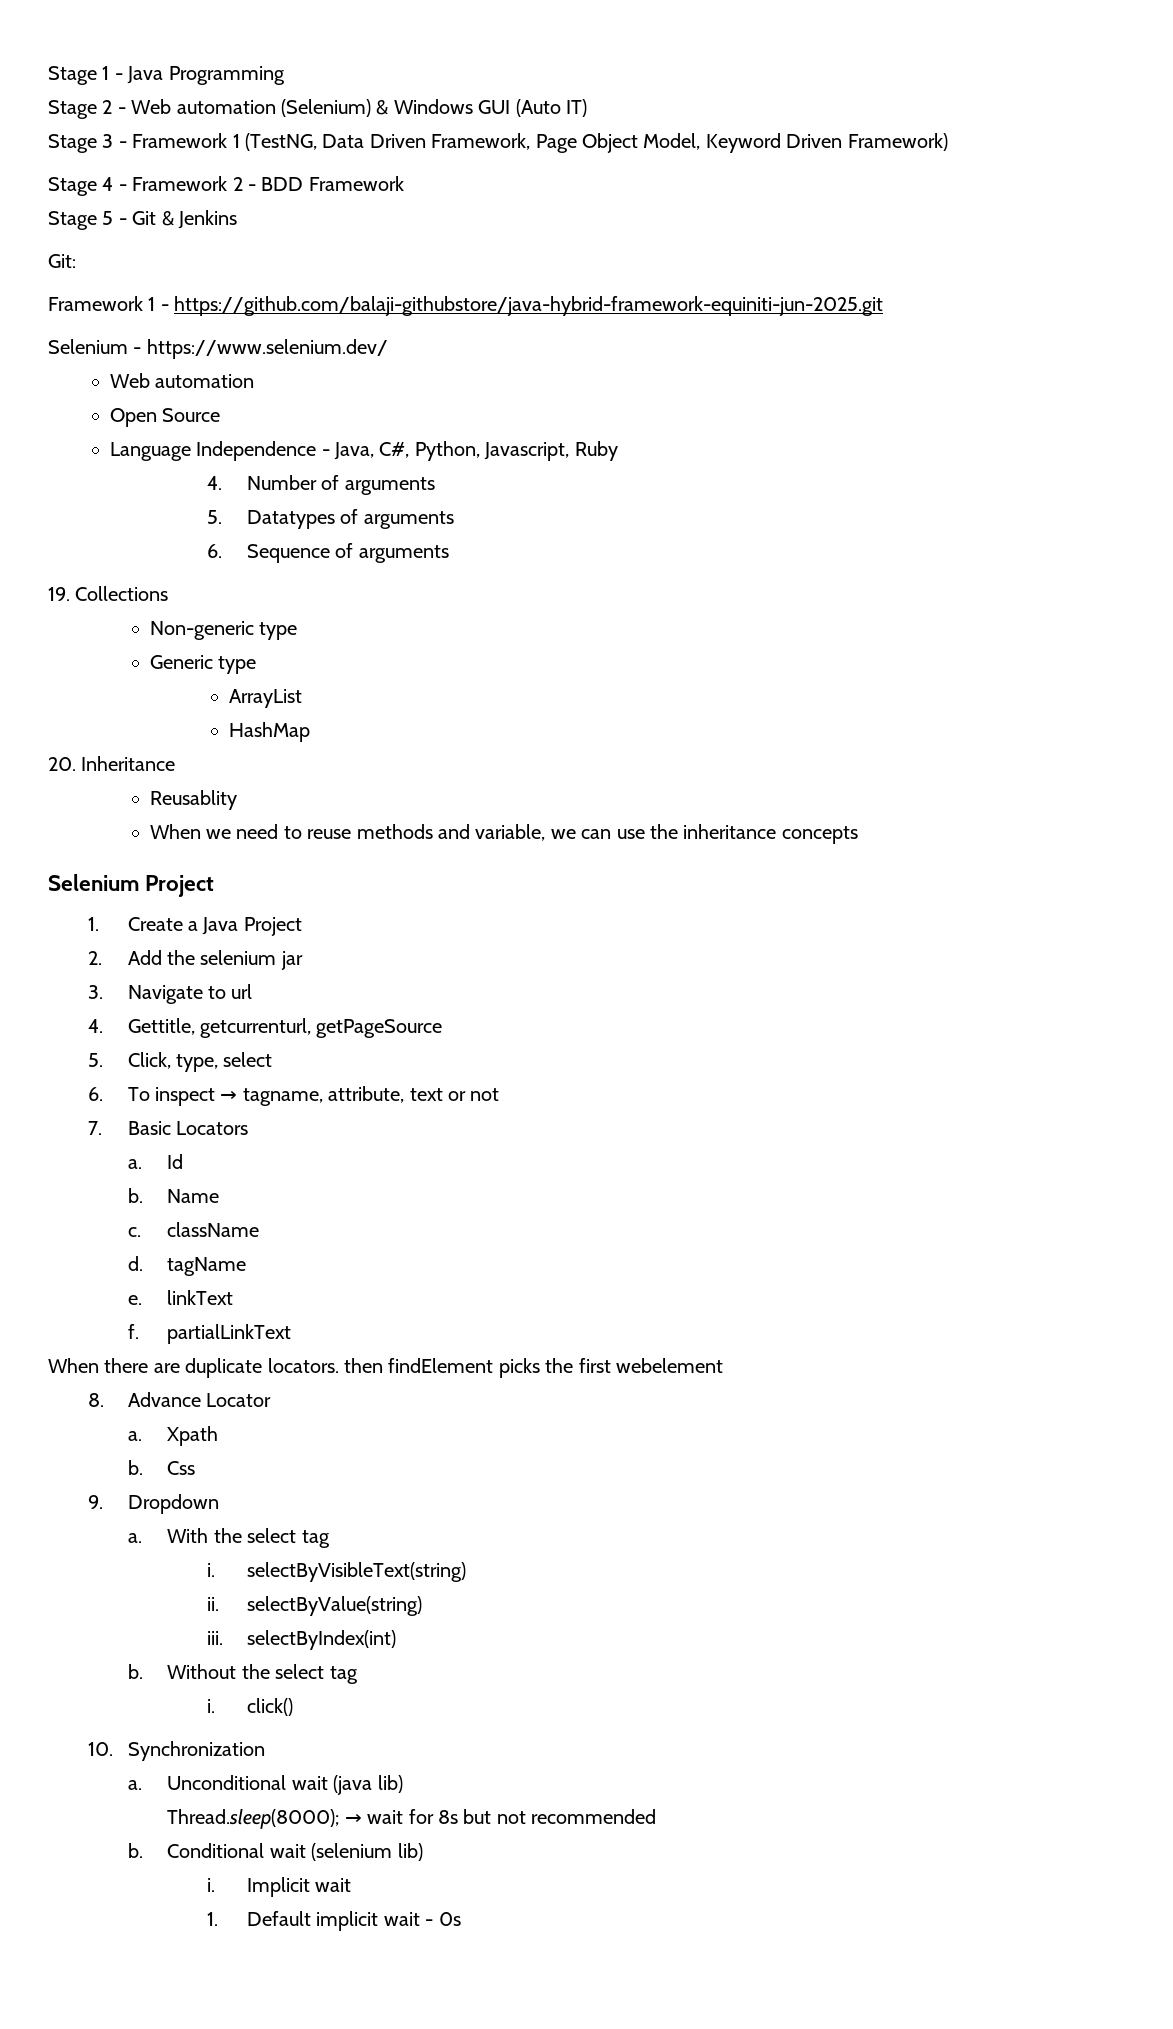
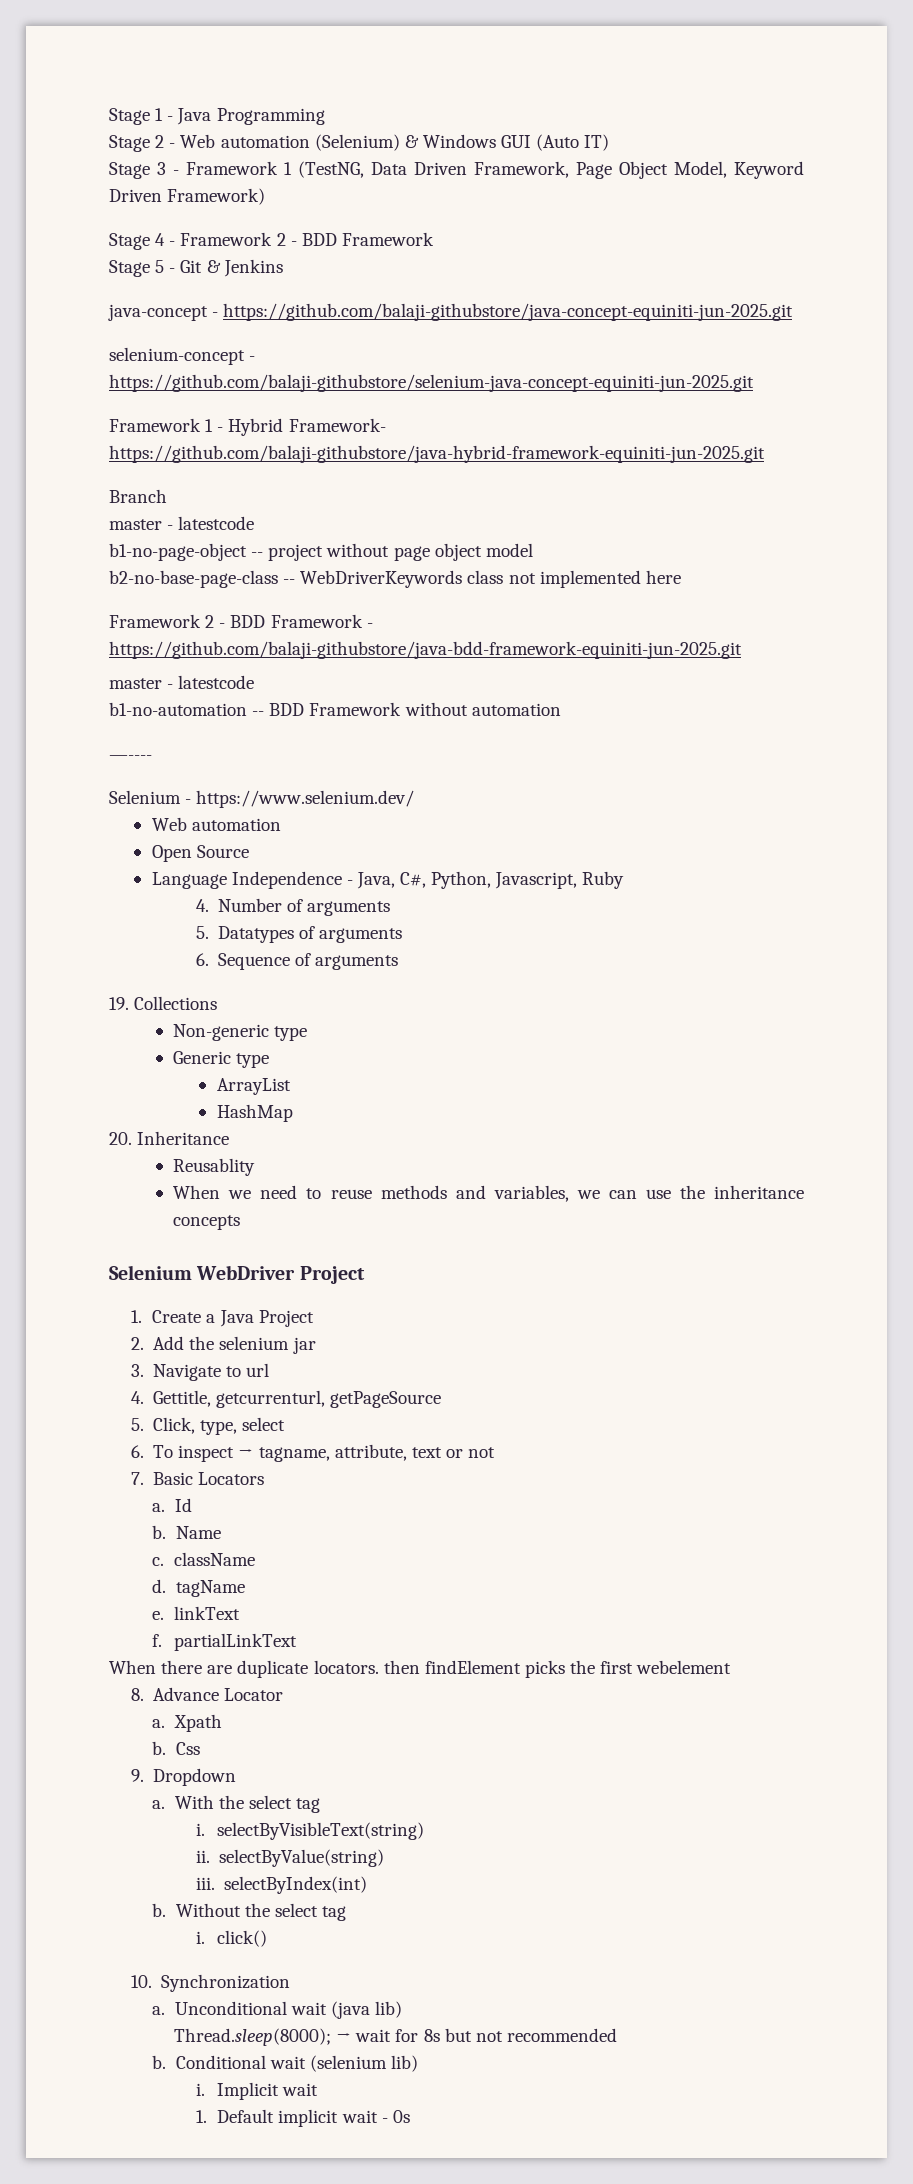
[48,254,76,268] Git: -> [108,303,794,321] [109,347,256,365] [109,374,754,392] java-concept - https://github.com/balaji-githubstore/java-concept-equiniti-jun-2025.git // selenium-concept - https://github.com/balaji-githubstore/selenium-java-concept-equiniti-jun-2025.git
(169, 307) none -> [228,418,386,436] Hybrid Framework-
(884, 306) none -> [109,489,167,503] [109,516,255,530] [109,543,533,561] [109,570,681,588] [109,614,373,628] [109,641,742,659] [109,675,255,689] [109,702,561,716] [109,755,152,760] // Branch // master - latestcode // b1-no-page-object -- project without page object model // b2-no-base-page-class -- WebDriverKeywords class not implemented here // Framework 2 - BDD Framework - https://github.com/balaji-githubstore/java-bdd-framework-equiniti-jun-2025.git // master - latestcode // b1-no-automation -- BDD Framework without automation // —----
[475,824,546,841] variable, -> [493,1185,569,1202] variables,
(139, 882) none -> [196,1265,296,1280] WebDriver

